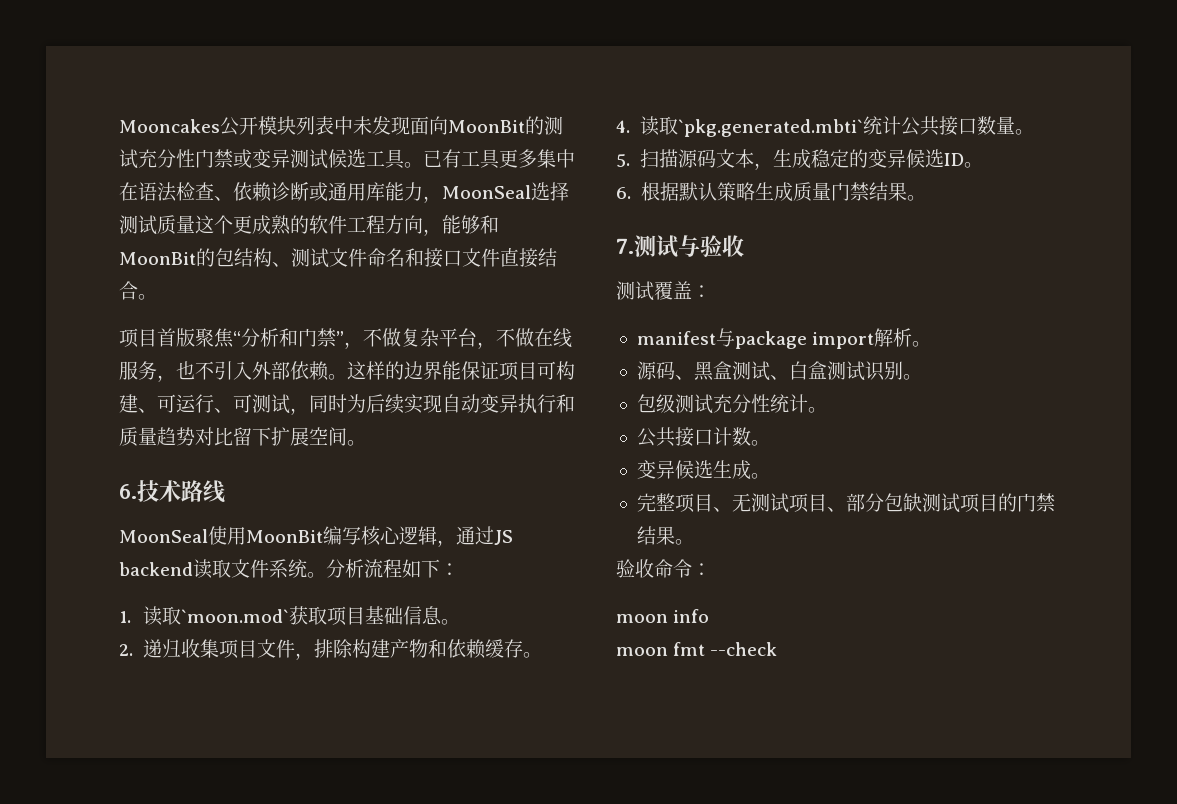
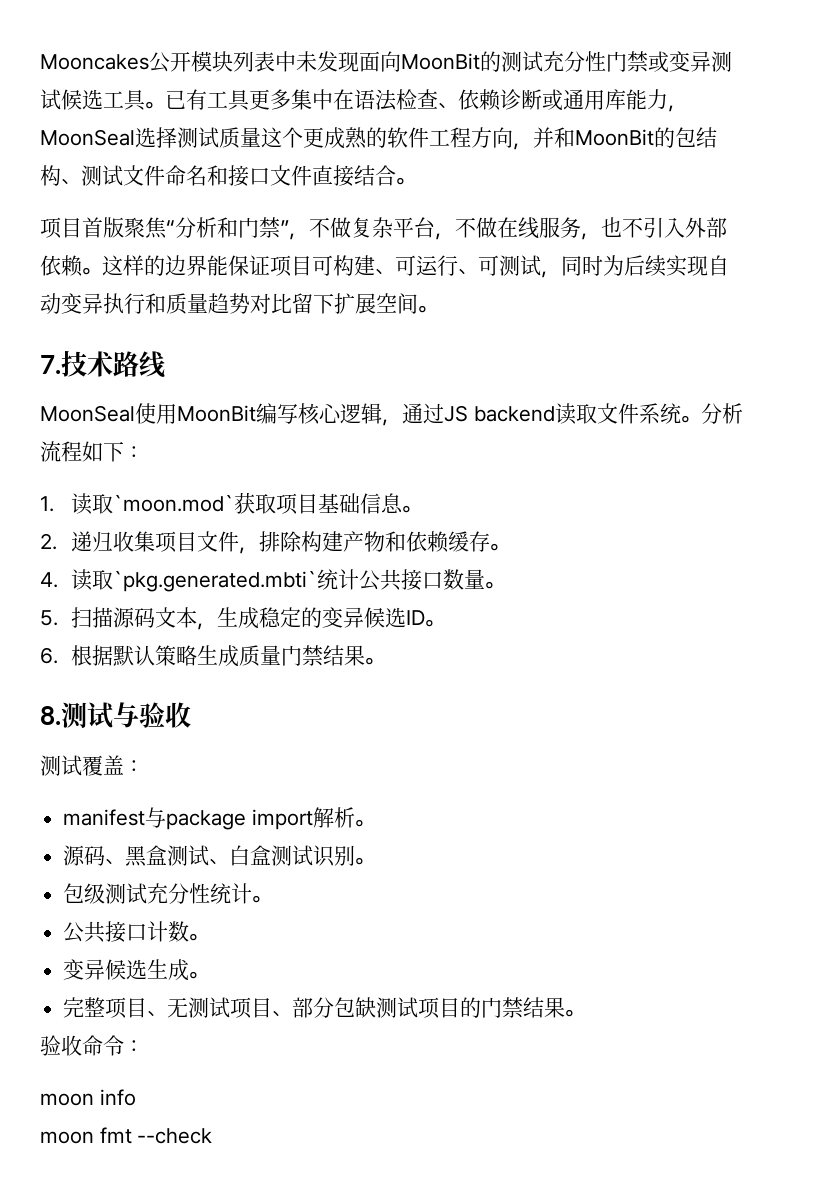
[442,215,480,234] 能够 -> [533,127,554,148] 并
[119,484,137,499] 6. -> [40,355,61,374] 7.
[616,238,634,254] 7. -> [40,706,61,725] 8.

